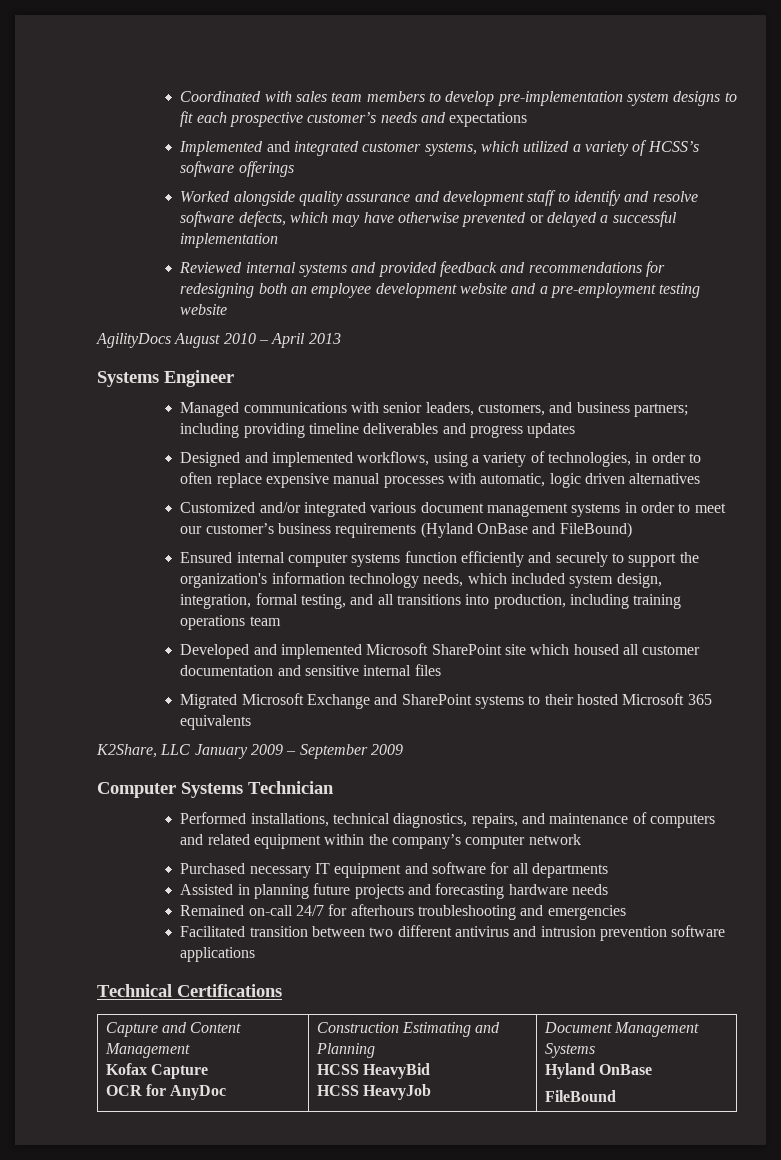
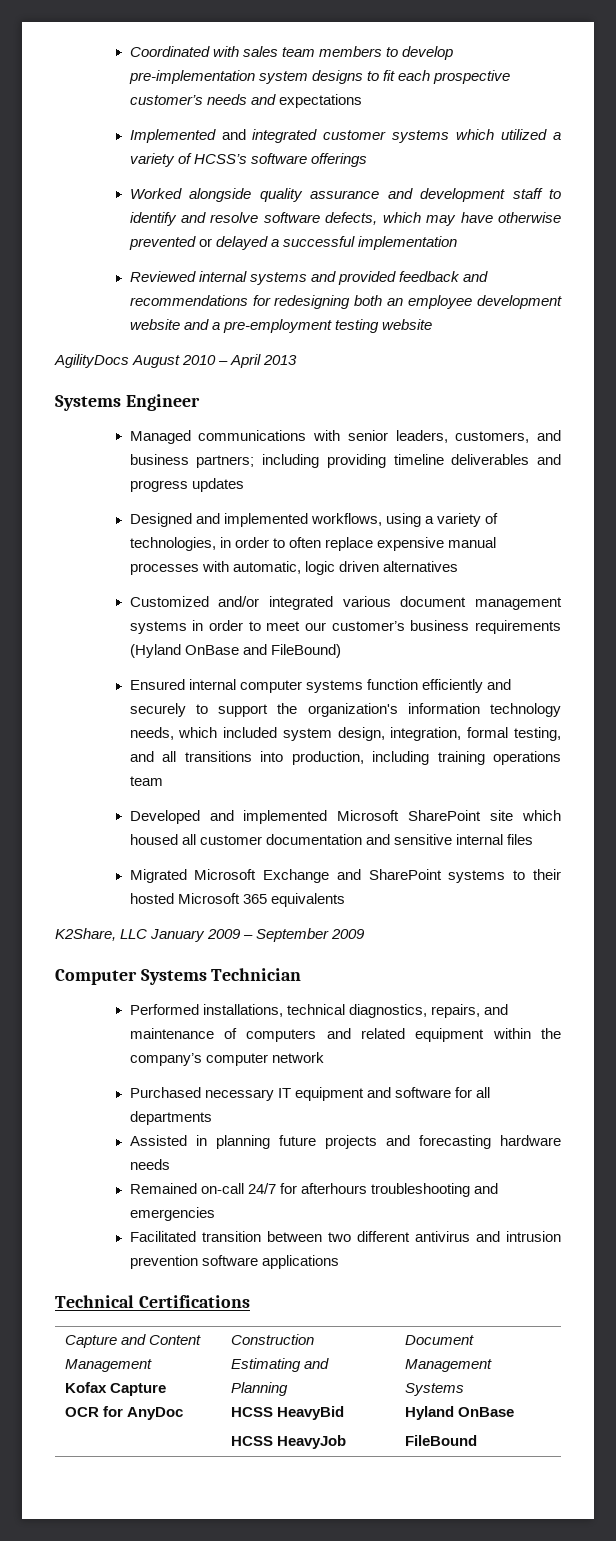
[424,142,477,156] systems, -> [392,130,450,143] systems

